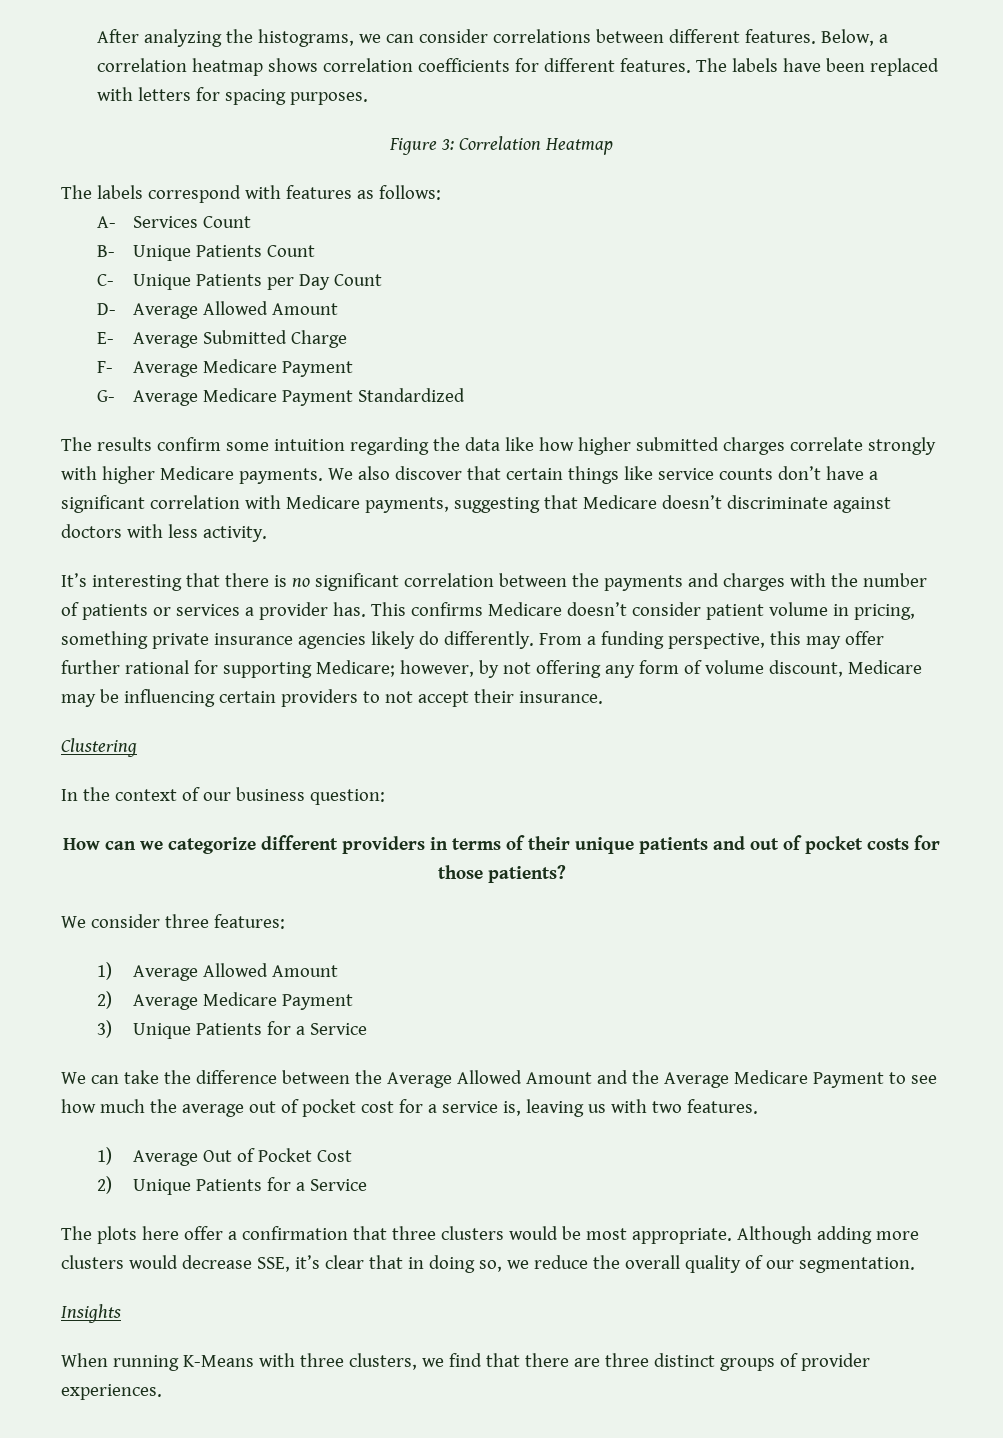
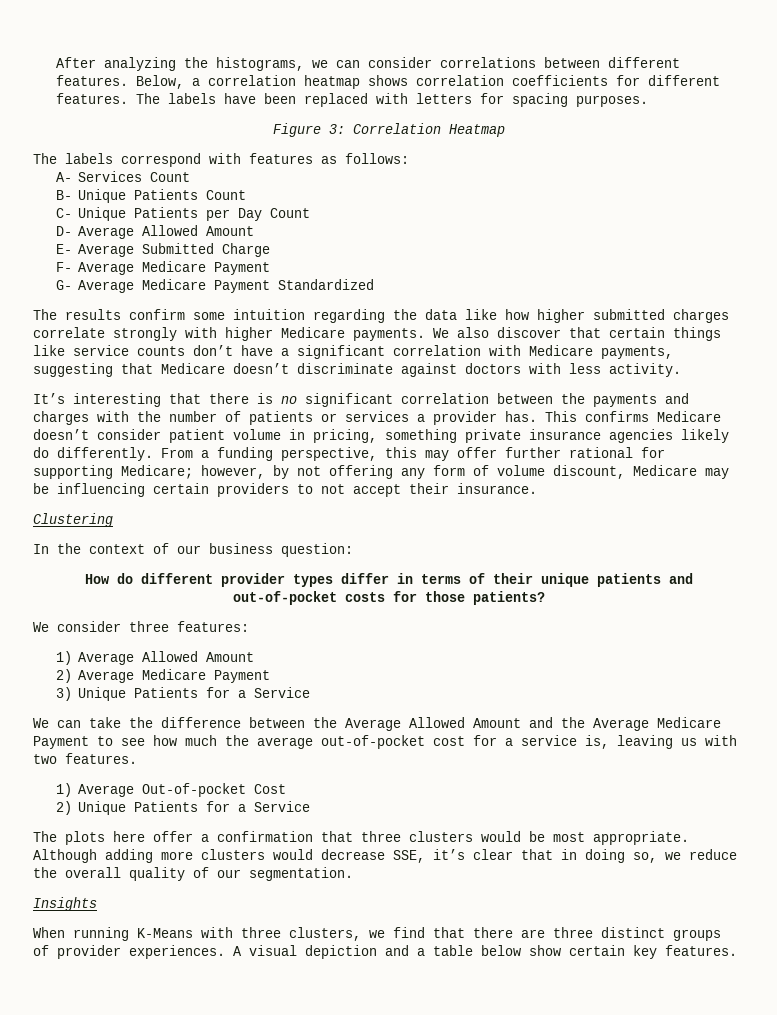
[105,835,426,854] can we categorize different providers -> [116,573,389,587] do different provider types differ
[749,835,863,854] out of pocket -> [232,591,337,605] out-of-pocket
[248,1099,356,1117] out of pocket -> [321,735,425,749] out-of-pocket
[202,1148,312,1162] Out of Pocket -> [142,783,247,797] Out-of-pocket
(162, 1392) none -> [233,945,737,959] A visual depiction and a table below show certain key features.

